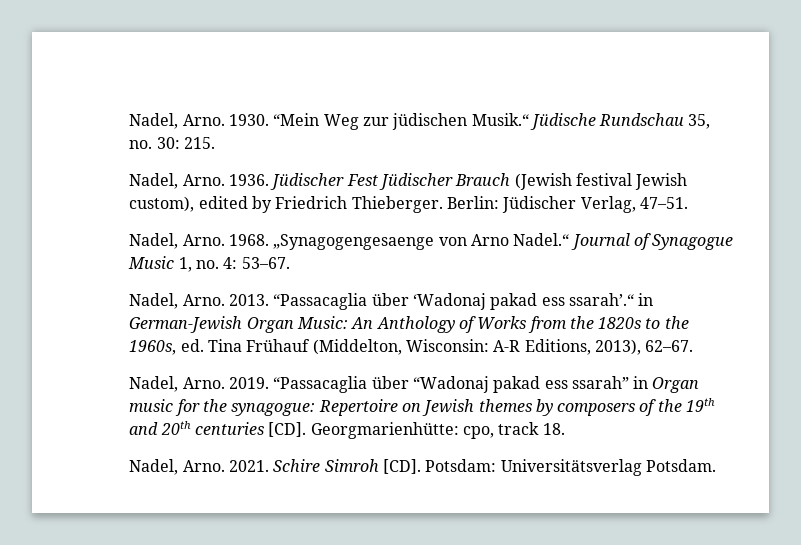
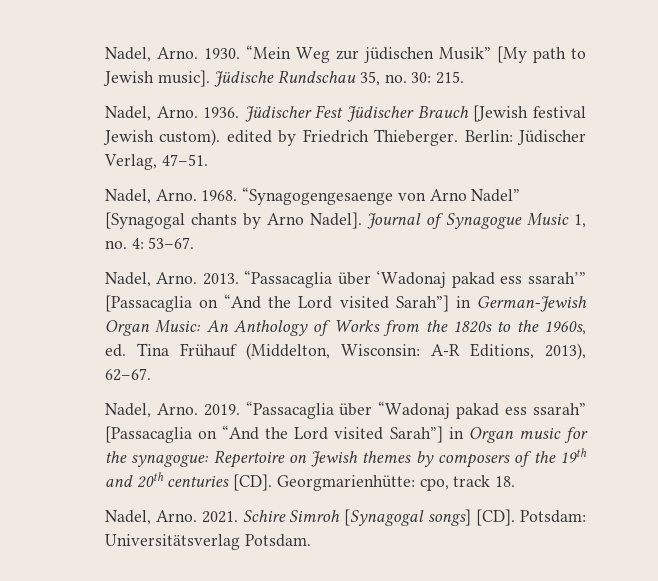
[471,113,529,126] Musik.“ -> [438,46,586,63] [102,70,210,87] Musik” [My path to Jewish music].
[514,173,572,190] (Jewish -> [473,105,529,122] [Jewish
[129,196,195,212] custom), -> [159,129,221,146] custom).
[273,234,435,250] „Synagogengesaenge -> [242,187,394,205] “Synagogengesaenge
[513,233,570,246] Nadel.“ -> [471,189,521,202] [104,212,362,229] Nadel” [Synagogal chants by Arno Nadel].
[568,293,634,306] ssarah’.“ -> [528,272,586,284] [104,294,449,312] ssarah’” [Passacaglia on “And the Lord visited Sarah”]
(629, 382) none -> [104,425,443,443] [Passacaglia on “And the Lord visited Sarah”]
(379, 465) none -> [344,509,472,526] [Synagogal songs]

